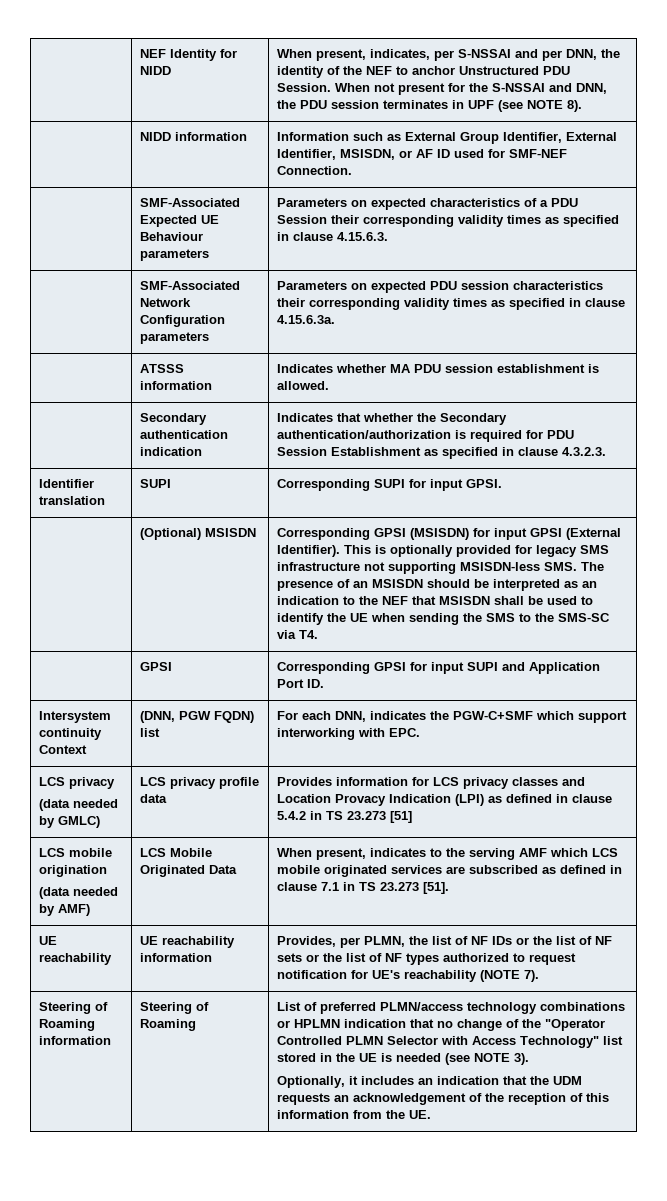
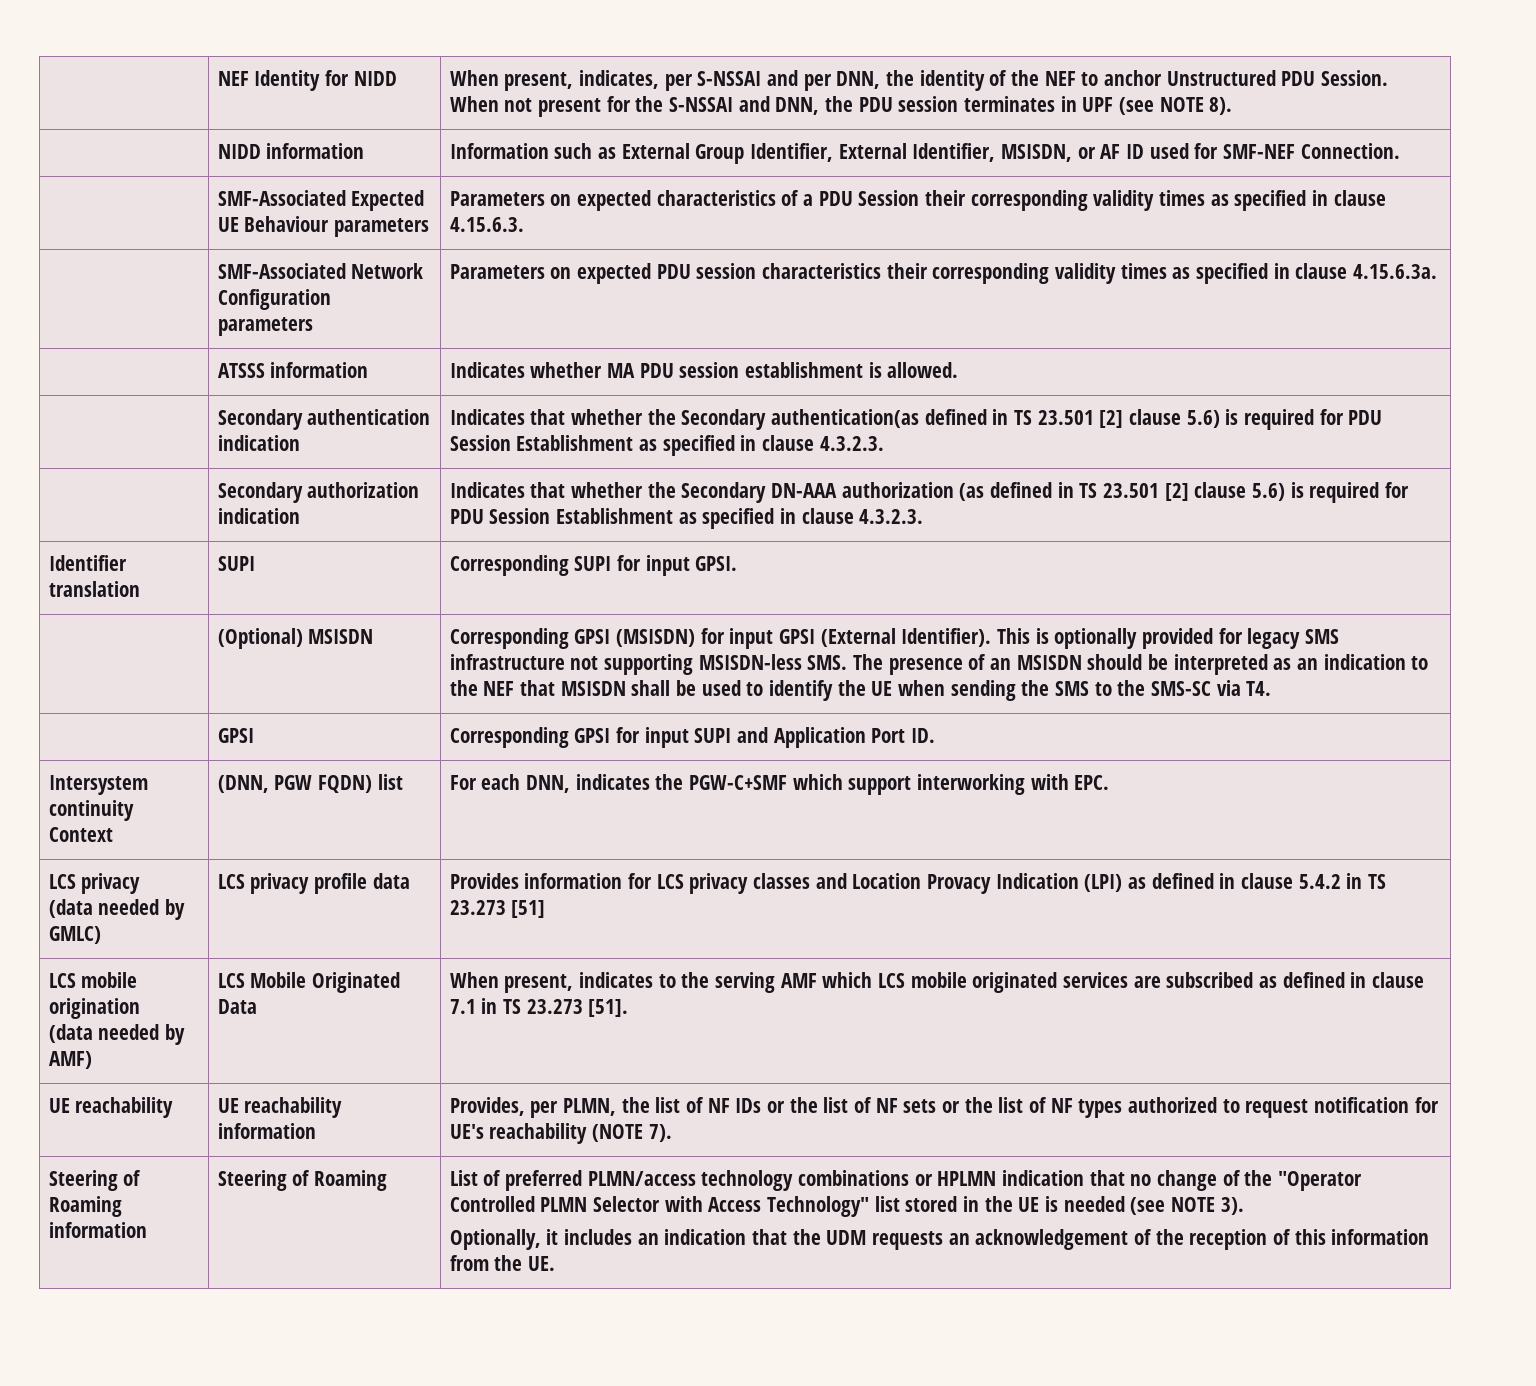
[277,430,452,439] authentication/authorization -> [771,409,1383,430] [449,435,884,456] [217,482,420,503] [217,508,300,524] [449,482,1286,503] authentication(as defined in TS 23.501 [2] clause 5.6) is required for PDU Session Establishment as specified in clause 4.3.2.3. // | Secondary authorization indication | Indicates that whether the Secondary DN-AAA authorization (as defined in TS 23.501 [2] clause 5.6)

